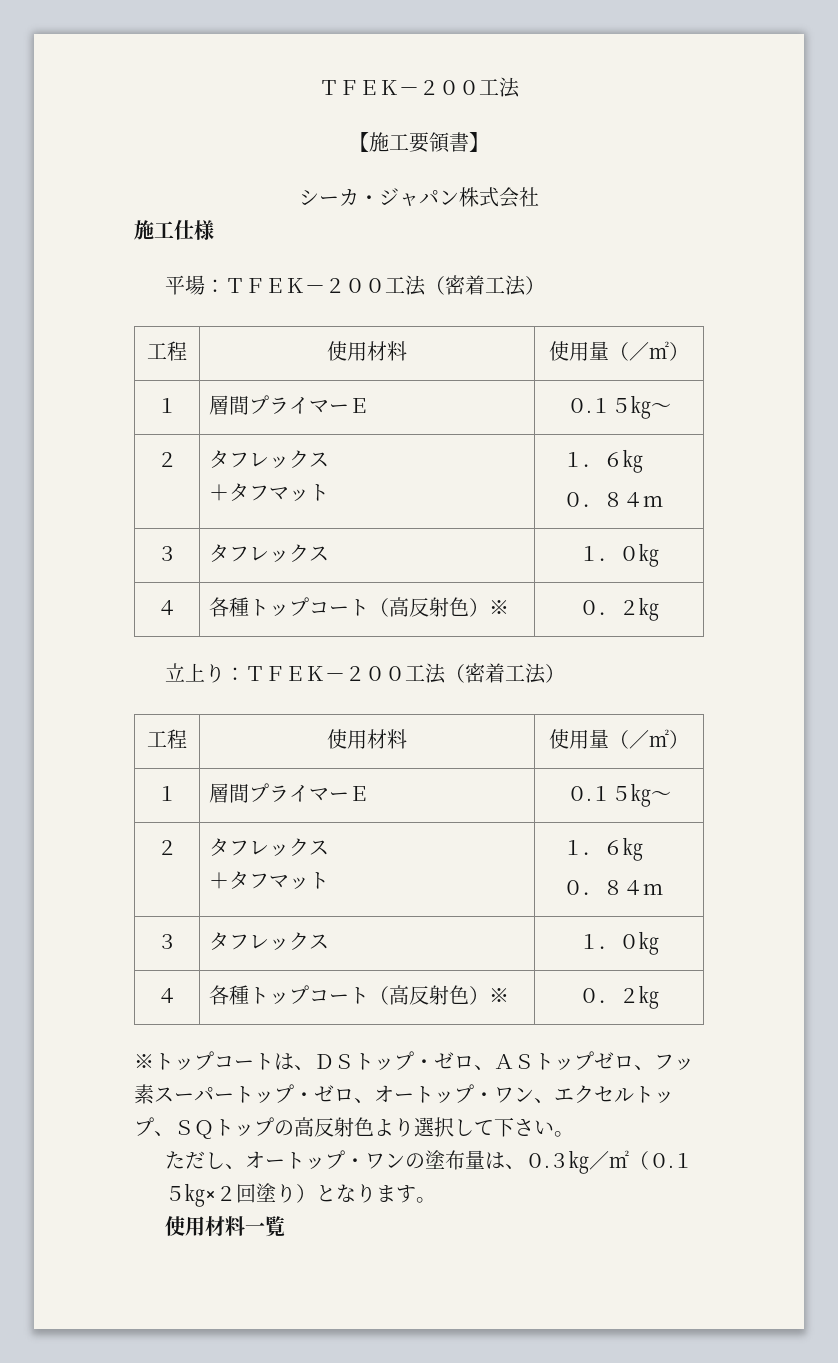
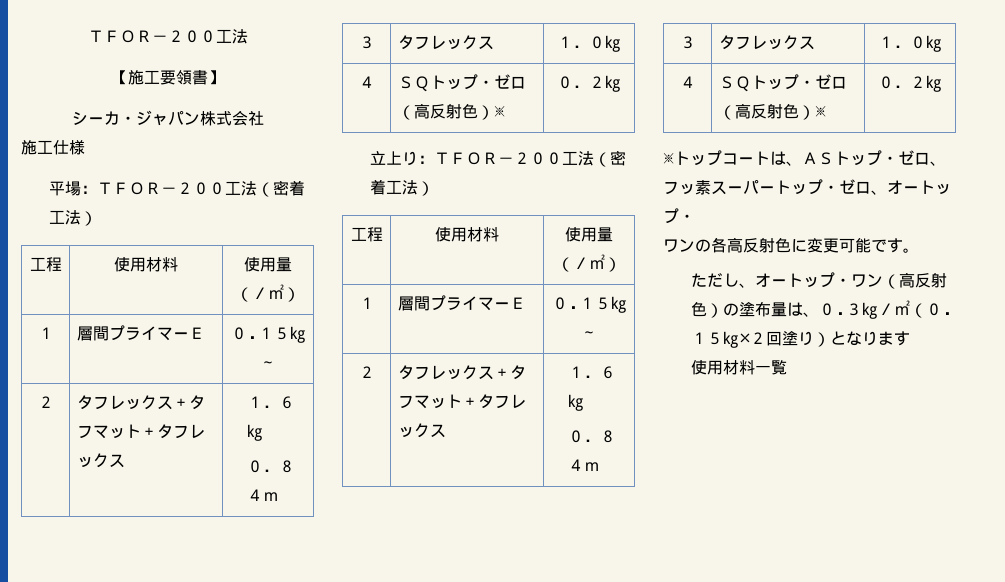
[319,80,399,95] ＴＦＥＫ -> [87,30,152,43] ＴＦＯＲ
[265,278,306,293] ＥＫ -> [128,182,161,195] ＯＲ
[208,483,329,502] // ＋タフマット -> [173,395,206,410] [77,424,206,439] [77,453,126,468] ＋タフマット＋タフレックス
[208,597,369,617] 各種トップコート -> [398,74,527,92] ＳＱトップ・ゼロ
[285,666,326,681] ＥＫ -> [465,152,498,165] ＯＲ
[208,871,329,890] // ＋タフマット -> [494,365,527,380] [398,394,527,409] [398,423,447,438] ＋タフマット＋タフレックス
[208,985,369,1005] 各種トップコート -> [719,74,848,92] ＳＱトップ・ゼロ
[314,1054,334,1069] Ｄ -> [802,152,818,164] Ａ
[494,1051,654,1071] ＡＳトップゼロ、 -> (946, 163) none
[494,1085,674,1104] [134,1117,554,1139] ワン、エクセルトップ、ＳＱトップの高反射色より選択して下さい -> [663,237,903,253] // ワンの各高反射色に変更可能です
(406, 1160) none -> [882,272,947,289] [690,302,723,318] （高反射色）
[416,1197,437,1203] 。 -> (910, 338) none

